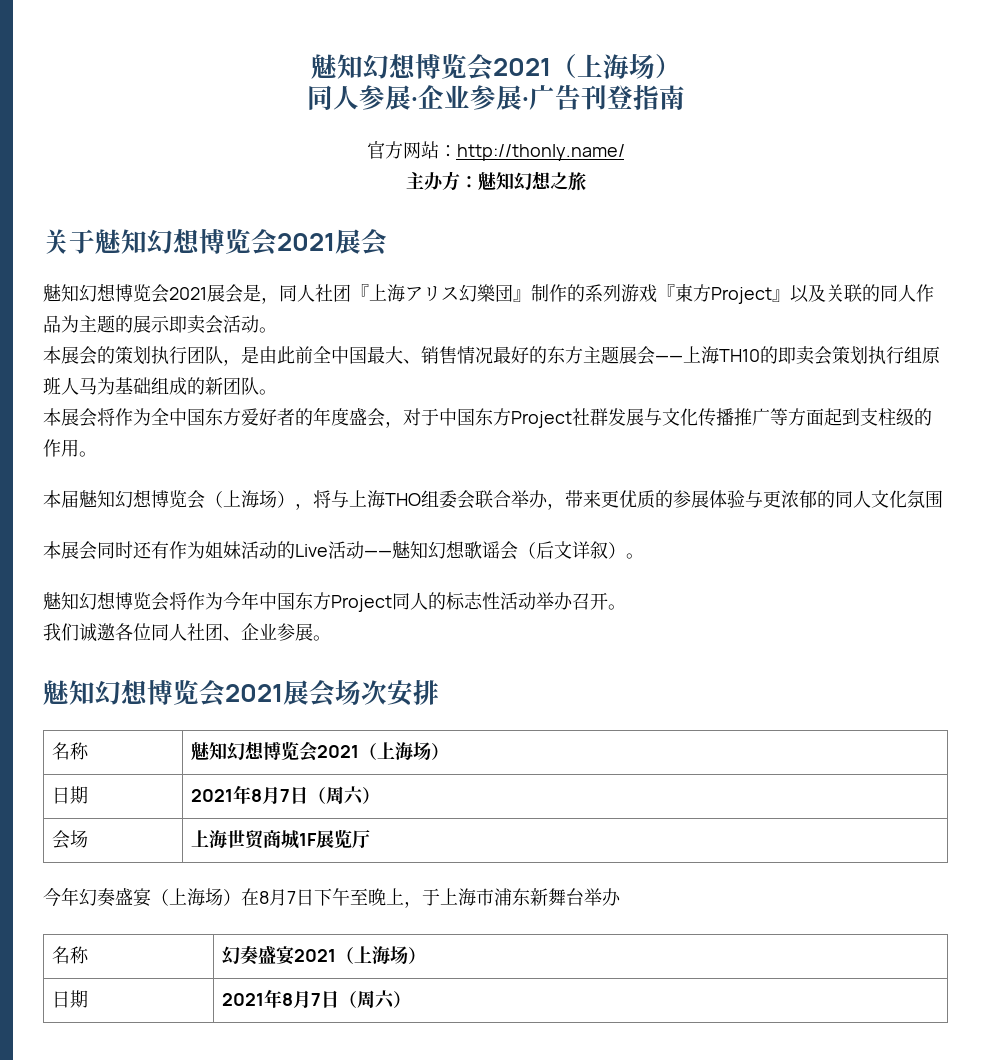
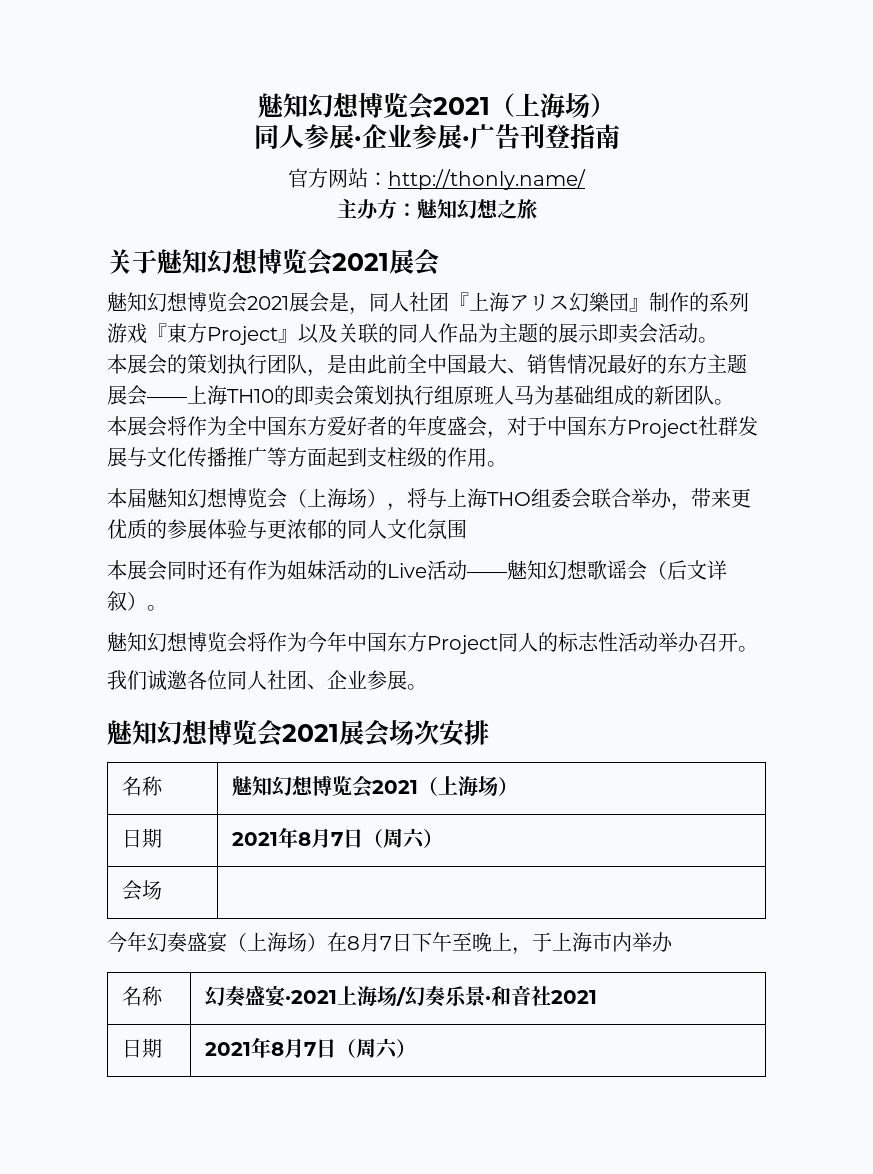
[191,829,371,849] 上海世贸商城1F展览厅 -> (163, 890) none
[494,888,584,906] 浦东新舞台 -> [612,932,632,952] 内
[294,946,427,964] 2021（上海场） -> [285,985,598,1008] ·2021上海场/幻奏乐景·和音社2021

